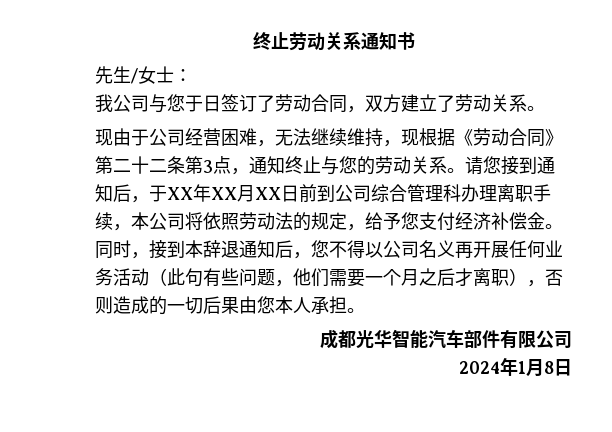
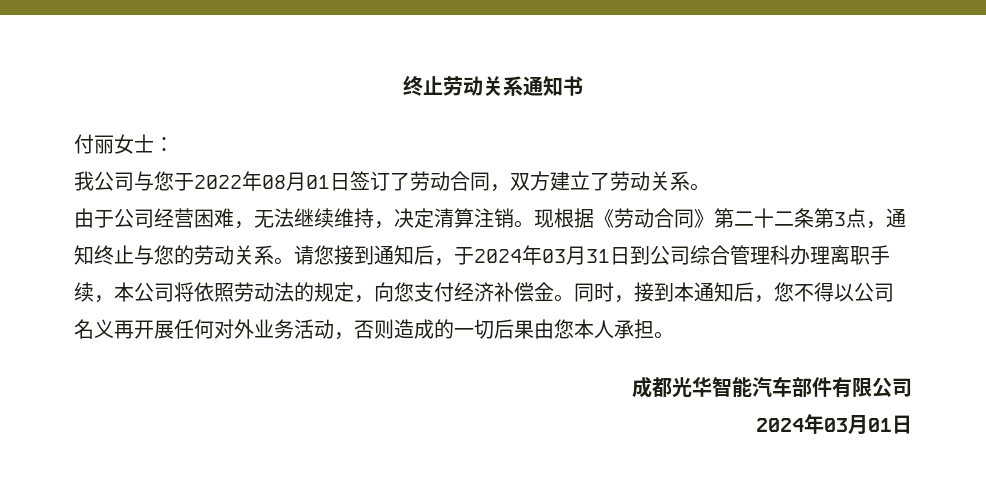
[95,66,138,84] 先生/ -> [74,134,114,154] 付丽
(203, 103) none -> [194,171,330,191] 2022年08月01
[95,129,113,146] 现 -> (710, 187) none
(401, 143) none -> [394,208,534,228] 决定清算注销。
[167,184,317,202] XX年XX月XX日前 -> [474,245,630,265] 2024年03月31日
[365,212,401,230] 给予 -> [374,282,394,302] 向
[203,240,239,258] 辞退 -> (694, 292) none
(545, 249) none -> [214,319,254,339] 对外
[149,268,527,287] （此句有些问题，他们需要一个月之后才离职） -> (334, 329) none
[518,359,554,377] 1月8 -> [824,415,892,435] 03月01

